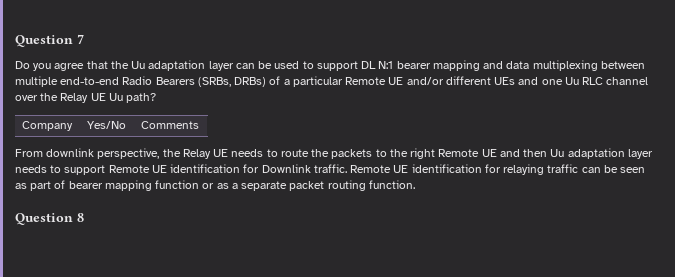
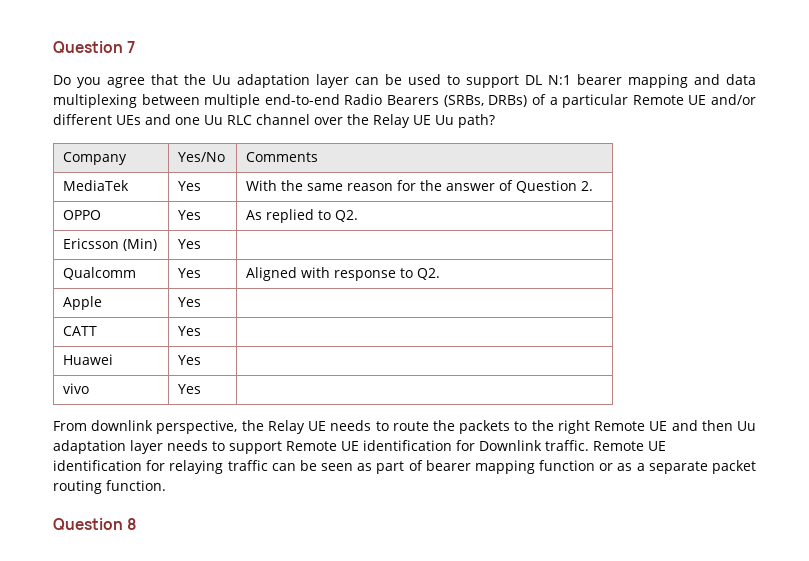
(200, 125) none -> [62,180,129,191] [177,181,201,191] [245,180,593,193] [62,210,101,220] [177,210,201,220] [245,209,358,223] [62,238,157,251] [177,239,201,249] [62,267,136,280] [177,268,201,278] [245,267,440,281] [62,296,102,310] [177,297,201,307] [62,326,97,336] [177,326,201,336] [62,354,113,365] [177,355,201,365] [62,383,89,394] [177,384,201,394] // MediaTek | Yes | With the same reason for the answer of Question 2. // OPPO | Yes | As replied to Q2. // Ericsson (Min) | Yes | // Qualcomm | Yes | Aligned with response to Q2. // Apple | Yes | // CATT | Yes | // Huawei | Yes | // vivo | Yes |

